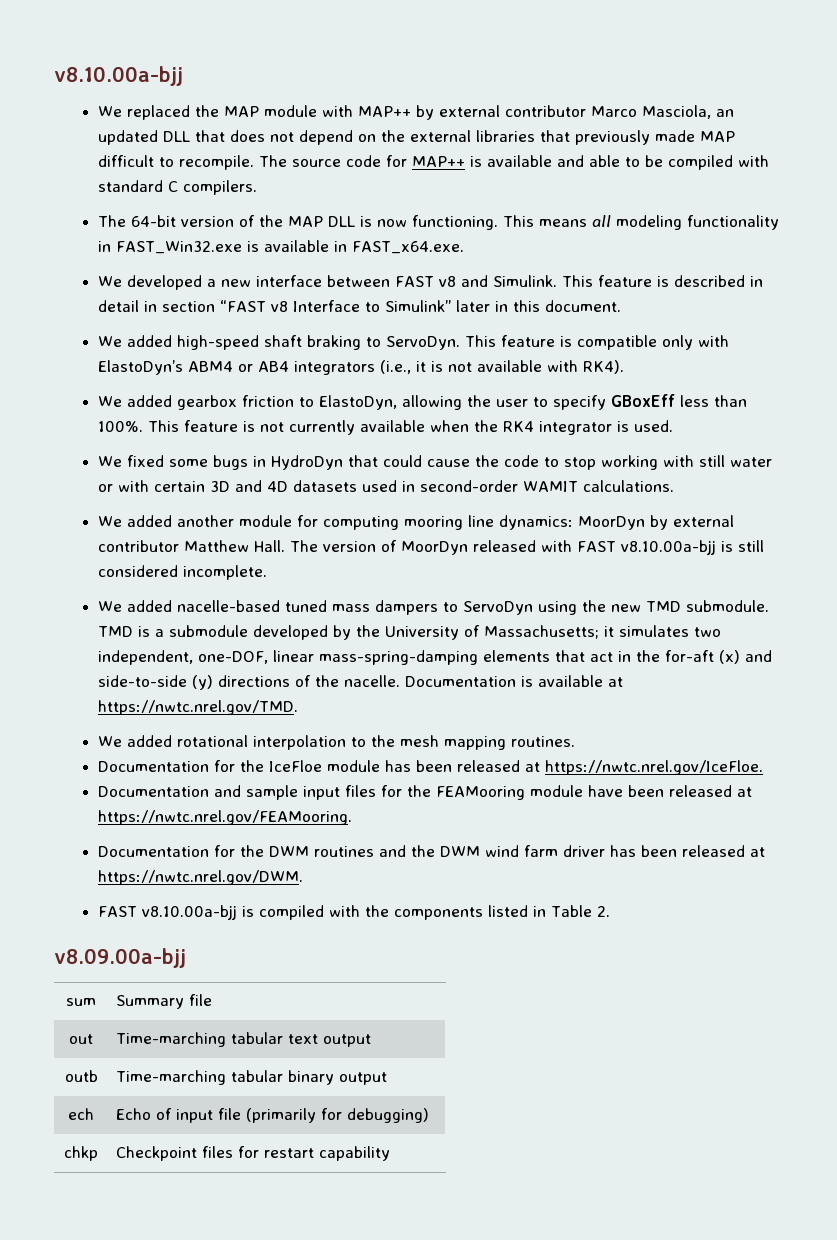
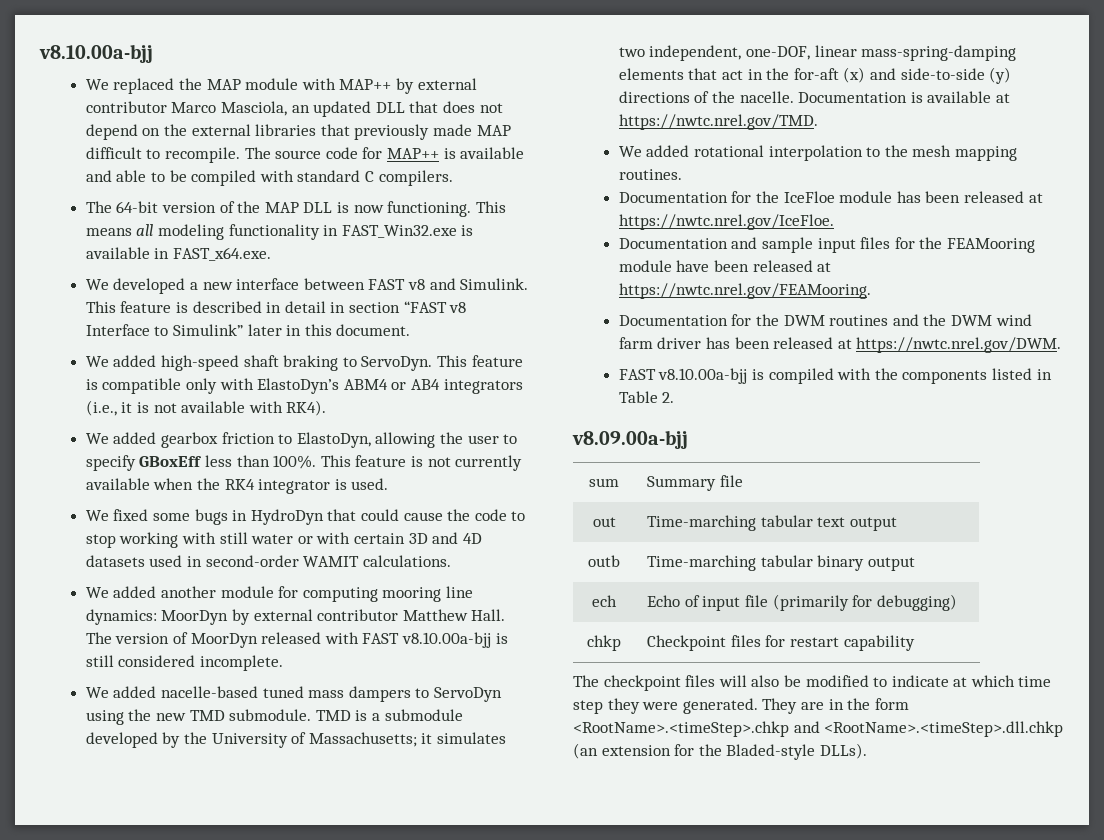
(391, 1153) none -> [573,675,1052,691] [573,698,909,714] [573,721,1064,737] [573,743,867,760] // The checkpoint files will also be modified to indicate at which time step they were generated. They are in the form <RootName>.<timeStep>.chkp and <RootName>.<timeStep>.dll.chkp (an extension for the Bladed-style DLLs).

